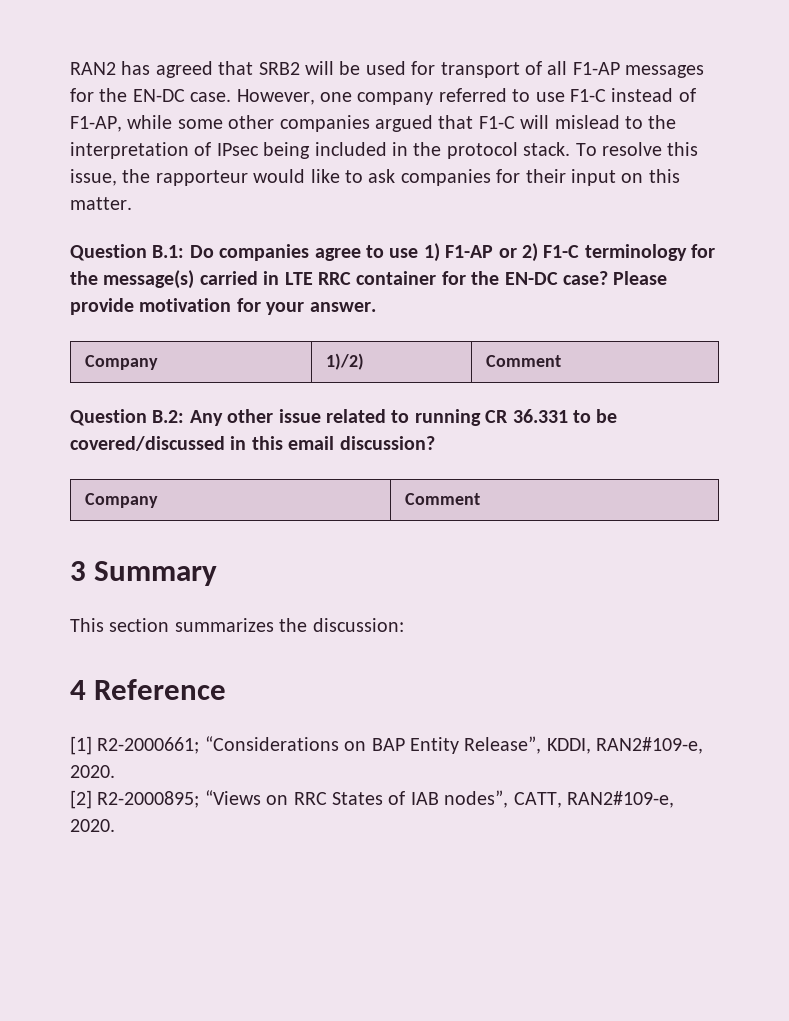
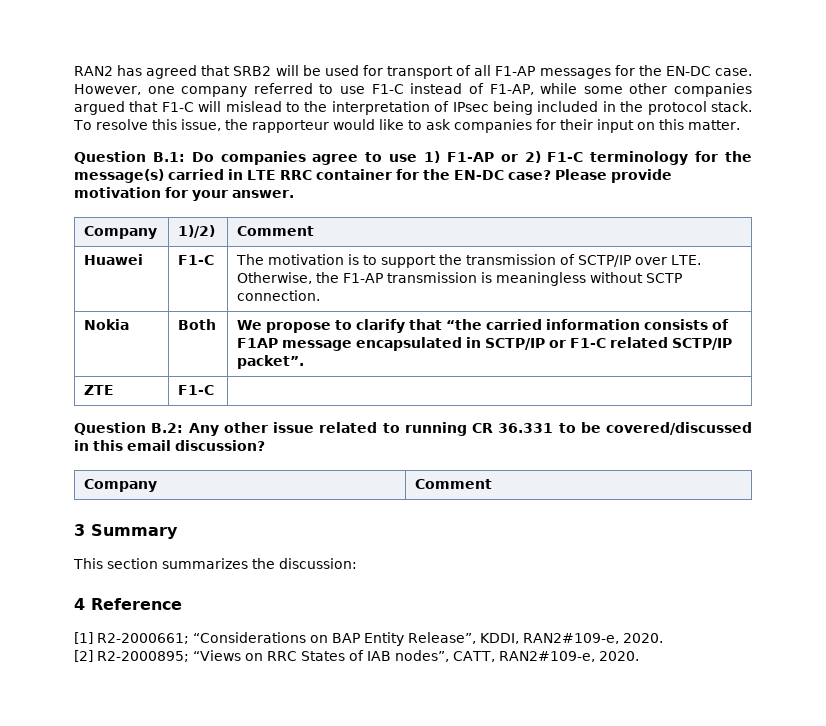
(561, 361) none -> [84,254,144,265] [178,255,215,265] [236,254,702,268] [237,272,683,286] [237,290,321,301] [84,319,130,330] [178,319,217,330] [237,319,730,333] [237,337,733,351] [237,355,305,369] [84,385,115,395] [178,385,215,395] // Huawei | F1-C | The motivation is to support the transmission of SCTP/IP over LTE. Otherwise, the F1-AP transmission is meaningless without SCTP connection. // Nokia | Both | We propose to clarify that “the carried information consists of F1AP message encapsulated in SCTP/IP or F1-C related SCTP/IP packet”. // ZTE | F1-C |

